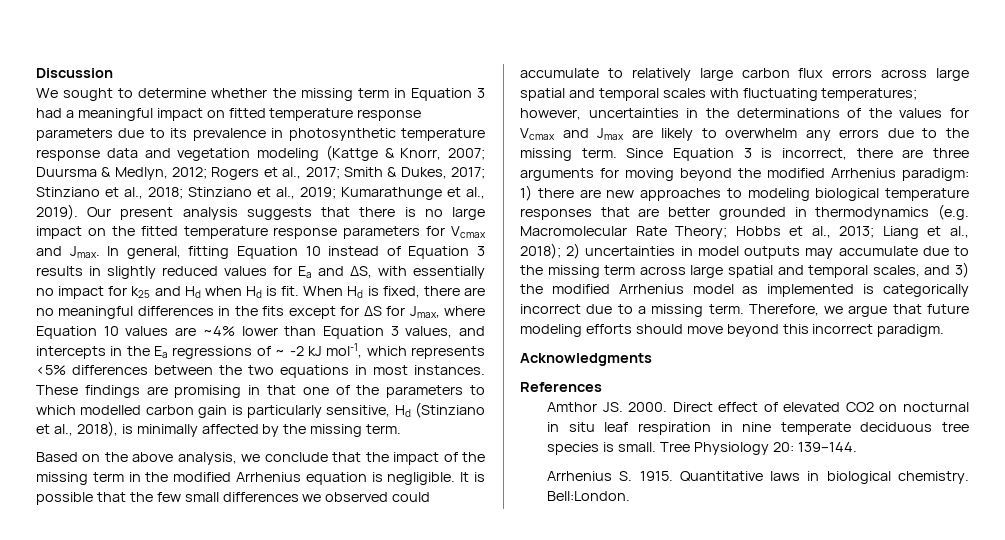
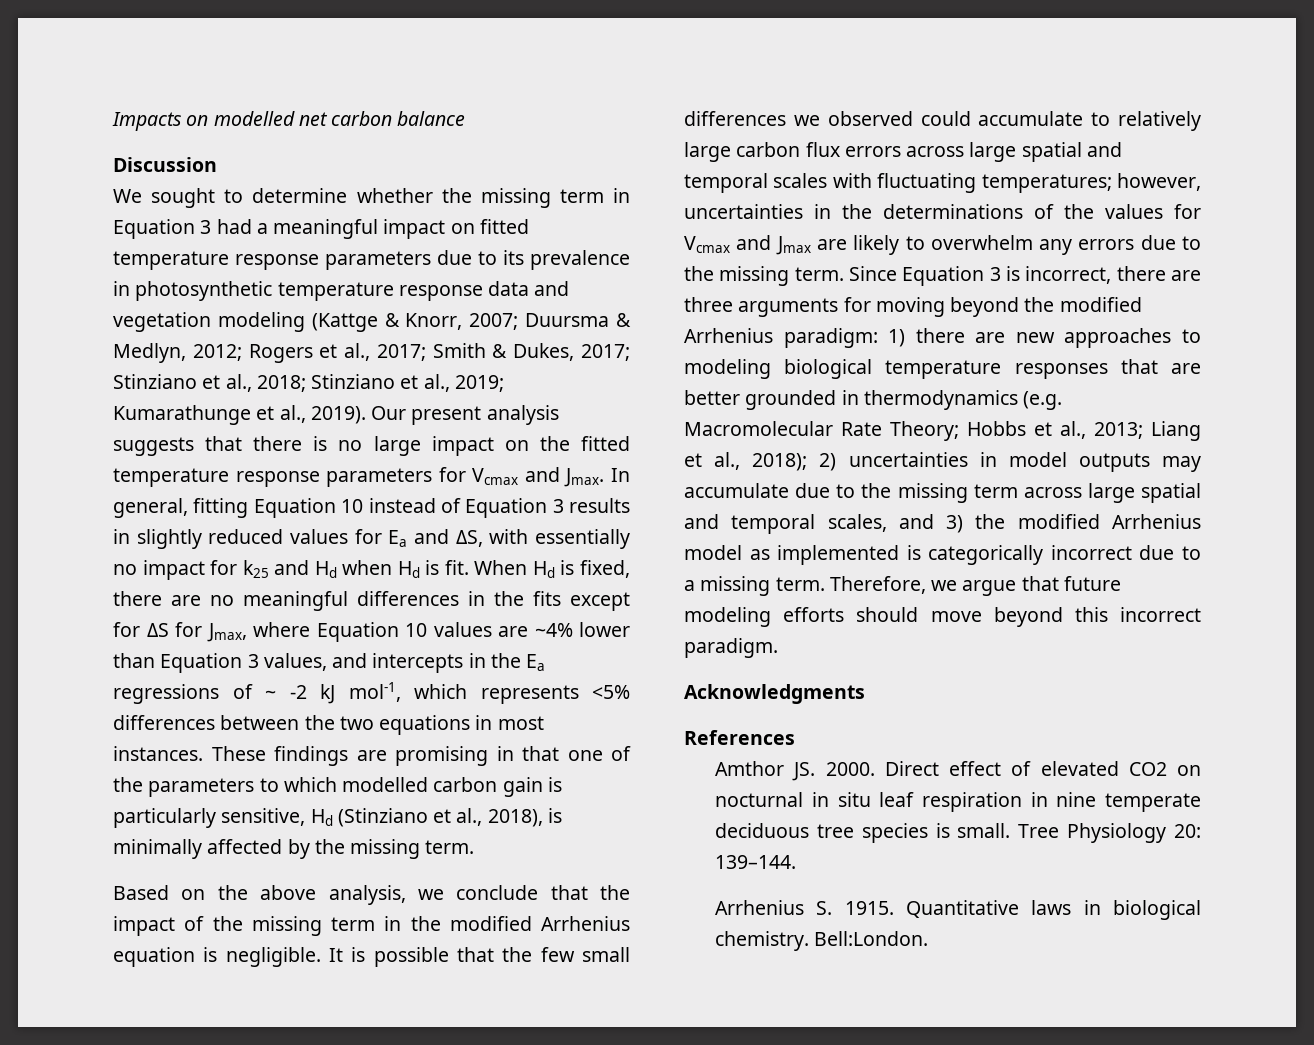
(36, 73) none -> [112,111,466,131] Impacts on modelled net carbon balance //

